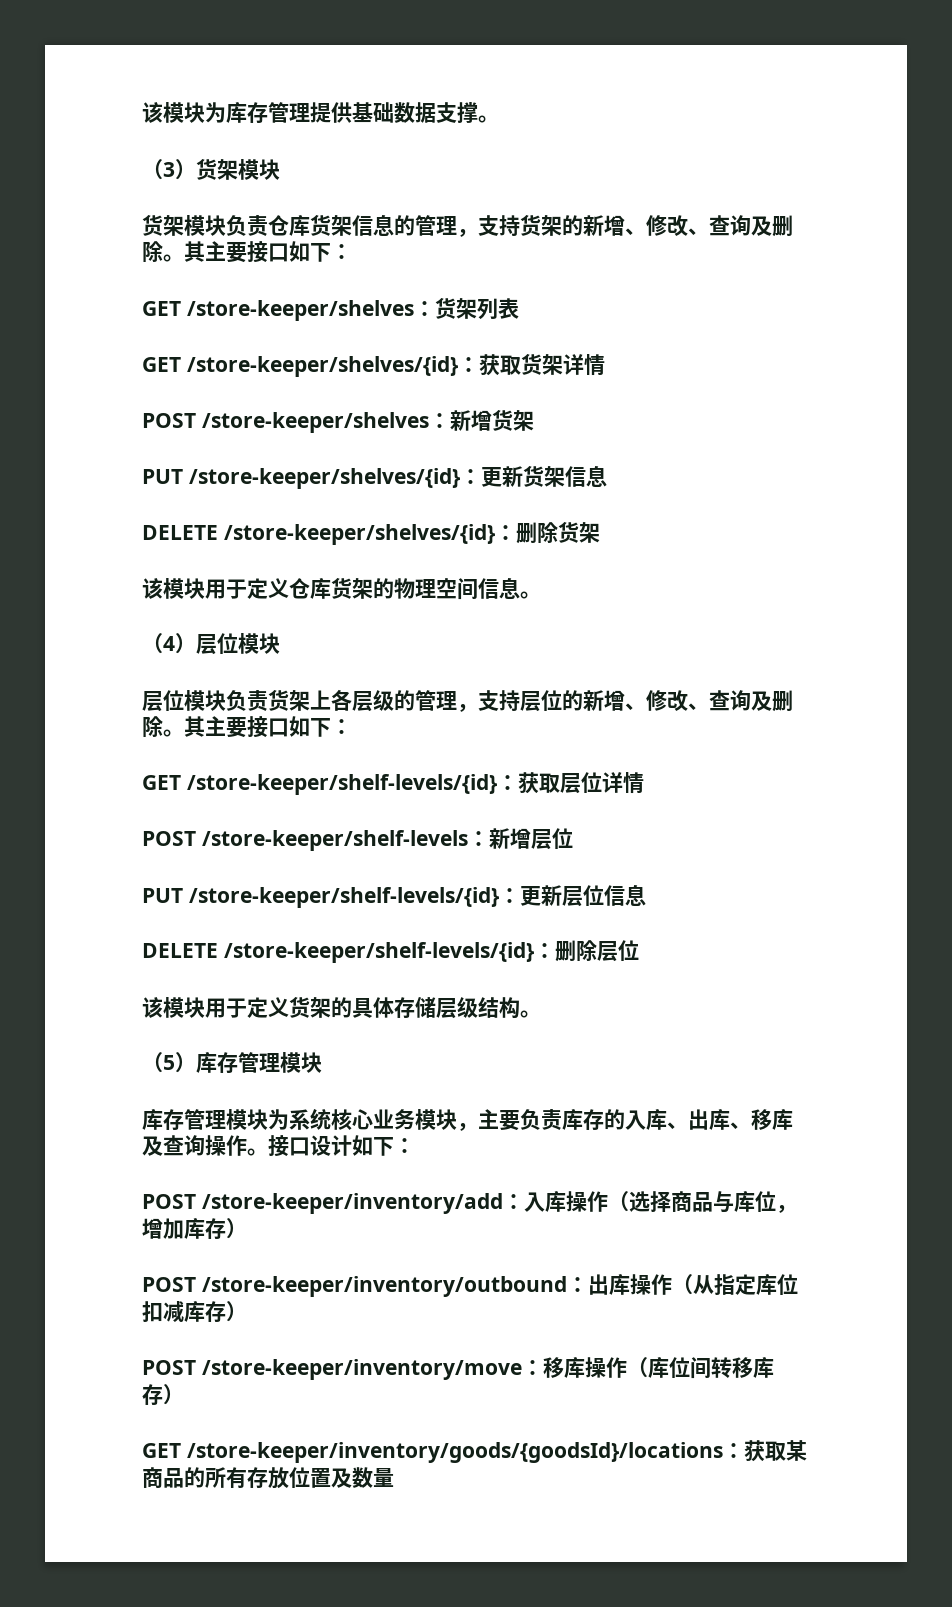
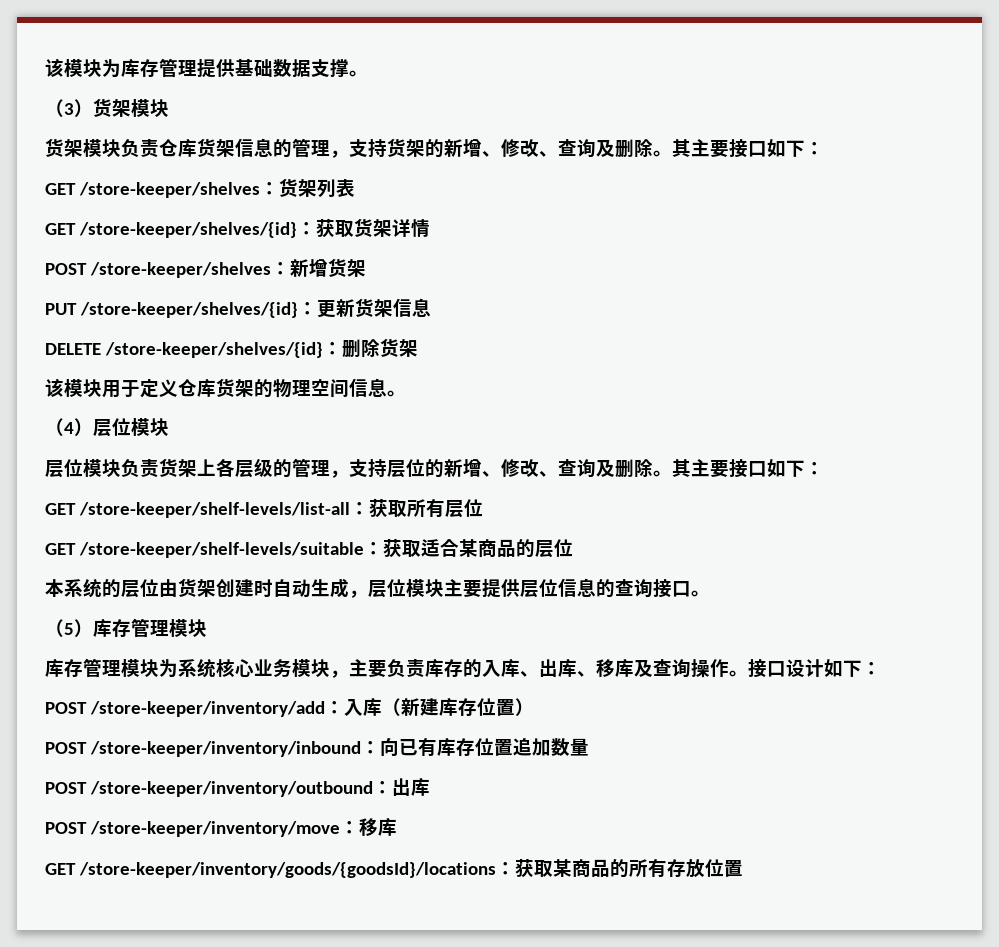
[186,772,644,795] [142,828,573,851] [142,884,646,908] [142,940,639,963] [142,996,520,1019] /store-keeper/shelf-levels/{id}：获取层位详情 // POST /store-keeper/shelf-levels：新增层位 // PUT /store-keeper/shelf-levels/{id}：更新层位信息 // DELETE /store-keeper/shelf-levels/{id}：删除层位 // 该模块用于定义货架的具体存储层级结构 -> [78,498,483,518] [45,538,573,558] [45,578,691,598] /store-keeper/shelf-levels/list-all：获取所有层位 // GET /store-keeper/shelf-levels/suitable：获取适合某商品的层位 // 本系统的层位由货架创建时自动生成，层位模块主要提供层位信息的查询接口
[565,1191,797,1213] [142,1218,247,1239] [142,1274,798,1297] [142,1301,247,1323] [142,1357,774,1380] [142,1384,184,1405] 操作（选择商品与库位，增加库存） // POST /store-keeper/inventory/outbound：出库操作（从指定库位扣减库存） // POST /store-keeper/inventory/move：移库操作（库位间转移库存） -> [381,698,534,716] [45,738,589,757] [45,778,430,797] [45,818,397,837] （新建库存位置） // POST /store-keeper/inventory/inbound：向已有库存位置追加数量 // POST /store-keeper/inventory/outbound：出库 // POST /store-keeper/inventory/move：移库
[331,1467,394,1488] 及数量 -> (743, 868) none

